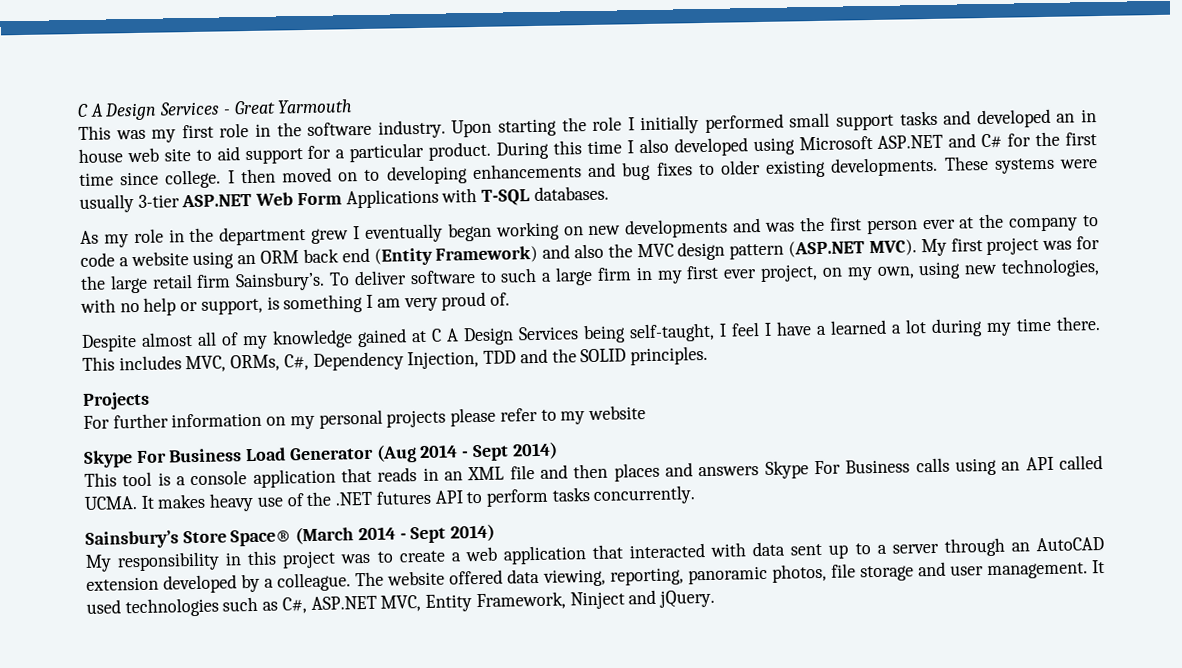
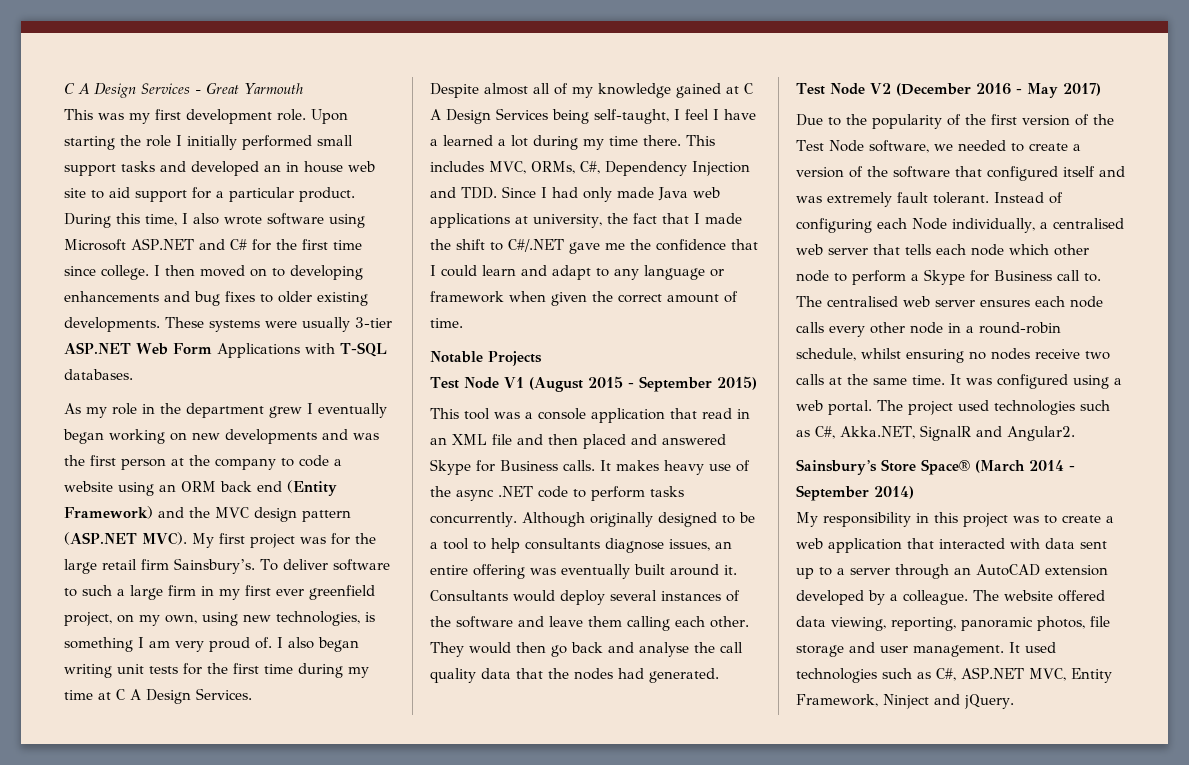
[219,119,446,139] role in the software industry. -> [186,109,306,124] development role.
[586,137,748,157] time I also developed -> [145,213,324,226] time, I also wrote software
[922,219,956,230] ever -> (166, 464) none
[574,243,604,259] also -> (184, 512) none
(758, 274) none -> [309,585,375,600] greenfield
[80,297,263,316] with no help or support, -> (360, 618) none
(510, 299) none -> [277,637,359,652] [64,663,369,678] [64,688,252,704] I also began writing unit tests for the first time during my time at C A Design Services.
[407,345,708,370] [82,391,150,410] [83,405,646,430] [83,441,558,468] Injection, TDD and the SOLID principles. // Projects // For further information on my personal projects please refer to my website // Skype For Business Load Generator (Aug 2014 - Sept 2014) -> [692,161,750,176] [430,186,720,202] [430,213,742,228] [430,239,758,254] [430,265,724,280] [430,291,738,306] [430,318,463,328] [430,351,542,366] [430,376,757,392] Injection and TDD. Since I had only made Java web applications at university, the fact that I made the shift to C#/.NET gave me the confidence that I could learn and adapt to any language or framework when given the correct amount of time. // Notable Projects // Test Node V1 (August 2015 - September 2015)
[157,472,171,486] is -> [494,412,520,419] was
[377,467,418,482] reads -> [702,408,732,419] read
[613,454,1104,482] [84,496,138,510] places and answers Skype For Business calls using an API called UCMA. -> [583,434,726,449] [430,459,595,475] placed and answered Skype for Business calls.
[335,490,463,506] .NET futures API -> [456,486,568,501] async .NET code
(696, 495) none -> [521,512,755,527] [430,538,732,553] [430,564,737,579] [430,590,740,605] [430,616,749,631] [430,642,743,657] [430,668,719,683] [796,83,1101,98] [796,114,1114,129] [796,140,1081,153] [796,166,1125,181] [796,192,1063,207] [796,218,1124,233] [796,244,1089,256] [796,269,1101,285] [796,296,1103,308] [796,322,1061,337] [796,348,1110,363] [796,374,1122,389] [796,400,1110,415] [796,425,1075,441] Although originally designed to be a tool to help consultants diagnose issues, an entire offering was eventually built around it. Consultants would deploy several instances of the software and leave them calling each other. They would then go back and analyse the call quality data that the nodes had generated. // Test Node V2 (December 2016 - May 2017) // Due to the popularity of the first version of the Test Node software, we needed to create a version of the software that configured itself and was extremely fault tolerant. Instead of configuring each Node individually, a centralised web server that tells each node which other node to perform a Skype for Business call to. The centralised web server ensures each node calls every other node in a round-robin schedule, whilst ensuring no nodes receive two calls at the same time. It was configured using a web portal. The project used technologies such as C#, Akka.NET, SignalR and Angular2.
[410,526,447,544] Sept -> [796,485,869,501] September

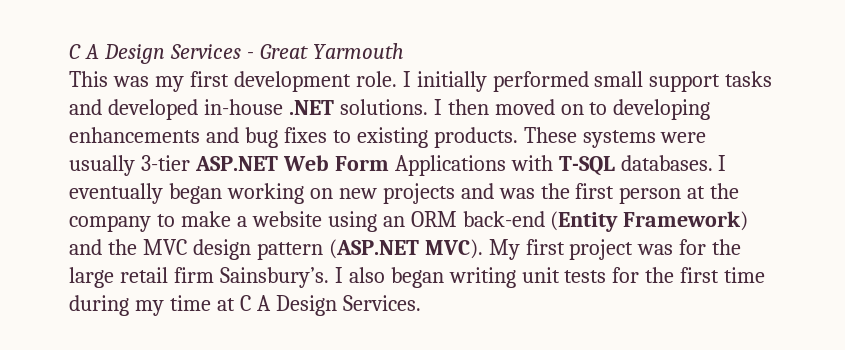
[311,109,348,124] [64,135,171,150] Upon starting the role -> (397, 79) none
[264,161,375,173] [64,187,355,202] [64,213,365,228] [64,238,362,251] [64,265,149,280] an in house web site to aid support for a particular product. During this time, I also wrote software using Microsoft ASP.NET and C# for the first time since college. -> [203,99,428,115] in-house .NET solutions.
[278,291,368,306] [64,317,160,332] older existing developments. -> [356,127,518,148] existing products.
[64,403,302,418] // As my role in the department grew -> (713, 163) none
[225,429,317,444] developments -> [382,183,455,204] projects
[299,455,329,467] code -> [180,211,231,227] make
[220,481,282,492] back end -> [462,211,545,227] back-end
[260,559,390,571] [64,585,375,600] [64,611,375,626] [64,637,272,652] To deliver software to such a large firm in my first ever greenfield project, on my own, using new technologies, is something I am very proud of. -> (329, 277) none
[430,83,753,98] [430,108,756,124] [430,135,715,150] [430,161,750,176] [430,186,720,202] [430,213,742,228] [430,239,758,254] [430,265,724,280] [430,291,738,306] [430,318,463,328] [430,351,542,366] [430,376,757,392] [430,408,750,423] [430,434,726,449] [430,459,750,475] [430,486,684,501] [430,512,755,527] [430,538,732,553] [430,564,737,579] [430,590,740,605] [430,616,749,631] [430,642,743,657] [430,668,719,683] [796,83,1101,98] [796,114,1114,129] [796,140,1081,153] [796,166,1125,181] [796,192,1063,207] [796,218,1124,233] [796,244,1089,256] [796,269,1101,285] [796,296,1103,308] [796,322,1061,337] [796,348,1110,363] [796,374,1122,389] [796,400,1110,415] [796,425,1075,441] [796,459,1075,475] [796,485,914,501] [796,512,1114,527] [796,538,1107,553] [796,564,1108,579] [796,590,1105,605] [796,616,1110,631] [796,642,1056,657] [796,667,1112,683] [796,694,1014,709] // Despite almost all of my knowledge gained at C A Design Services being self-taught, I feel I have a learned a lot during my time there. This includes MVC, ORMs, C#, Dependency Injection and TDD. Since I had only made Java web applications at university, the fact that I made the shift to C#/.NET gave me the confidence that I could learn and adapt to any language or framework when given the correct amount of time. // Notable Projects // Test Node V1 (August 2015 - September 2015) // This tool was a console application that read in an XML file and then placed and answered Skype for Business calls. It makes heavy use of the async .NET code to perform tasks concurrently. Although originally designed to be a tool to help consultants diagnose issues, an entire offering was eventually built around it. Consultants would deploy several instances of the software and leave them calling each other. They would then go back and analyse the call quality data that the nodes had generated. // Test Node V2 (December 2016 - May 2017) // Due to the popularity of the first version of the Test Node software, we needed to create a version of the software that configured itself and was extremely fault tolerant. Instead of configuring each Node individually, a centralised web server that tells each node which other node to perform a Skype for Business call to. The centralised web server ensures each node calls every other node in a round-robin schedule, whilst ensuring no nodes receive two calls at the same time. It was configured using a web portal. The project used technologies such as C#, Akka.NET, SignalR and Angular2. // Sainsbury’s Store Space® (March 2014 - September 2014) // My responsibility in this project was to create a web application that interacted with data sent up to a server through an AutoCAD extension developed by a colleague. The website offered data viewing, reporting, panoramic photos, file storage and user management. It used technologies such as C#, ASP.NET MVC, Entity Framework, Ninject and jQuery. -> (421, 303) none

